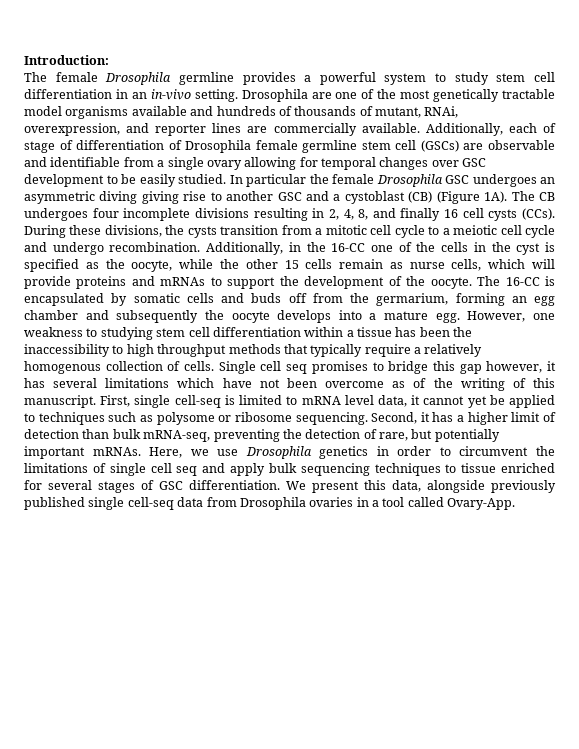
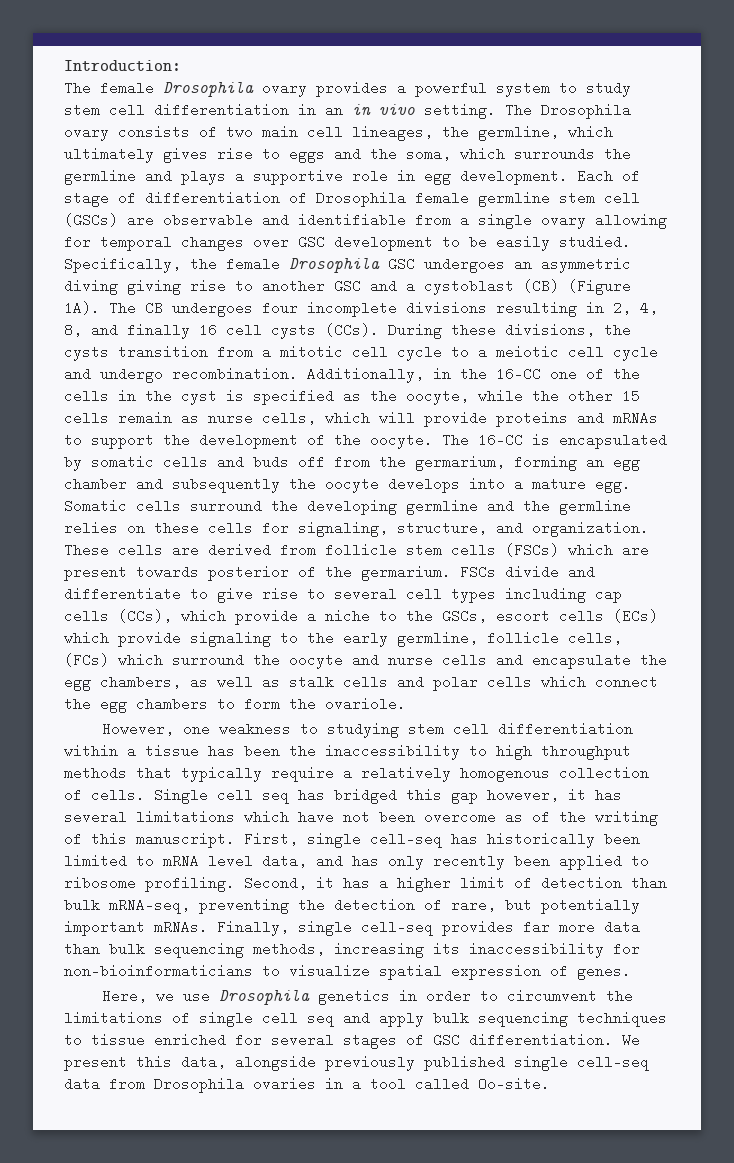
[178,72,234,85] germline -> [262,81,307,97] ovary
[150,89,556,102] [24,106,459,119] [24,123,537,136] in-vivo setting. Drosophila are one of the most genetically tractable model organisms available and hundreds of thousands of mutant, RNAi, overexpression, and reporter lines are commercially available. Additionally, each -> [352,103,631,119] [64,125,613,141] [64,147,631,163] [64,169,613,185] in vivo setting. The Drosophila ovary consists of two main cell lineages, the germline, which ultimately gives rise to eggs and the soma, which surrounds the germline and plays a supportive role in egg development. Each
[229,174,306,187] In particular -> [64,257,181,273] Specifically,
(460, 318) none -> [64,499,631,515] [64,521,649,537] [64,543,649,557] [64,565,595,581] [64,587,622,603] [64,609,658,625] [64,631,622,647] [64,653,667,669] [64,675,658,691] [64,697,406,713] Somatic cells surround the developing germline and the germline relies on these cells for signaling, structure, and organization. These cells are derived from follicle stem cells (FSCs) which are present towards posterior of the germarium. FSCs divide and differentiate to give rise to several cell types including cap cells (CCs), which provide a niche to the GSCs, escort cells (ECs) which provide signaling to the early germline, follicle cells, (FCs) which surround the oocyte and nurse cells and encapsulate the egg chambers, as well as stalk cells and polar cells which connect the egg chambers to form the ovariole. //
[311,361,429,374] promises to bridge -> [298,788,397,804] has bridged
[224,395,235,405] is -> [451,832,640,848] has historically been
[411,395,555,408] [24,412,368,425] it cannot yet be applied to techniques such as polysome or ribosome sequencing. -> [316,854,649,870] [64,876,235,892] and has only recently been applied to ribosome profiling.
(141, 451) none -> [217,920,640,936] [64,942,640,958] [64,964,631,980] Finally, single cell-seq provides far more data than bulk sequencing methods, increasing its inaccessibility for non-bioinformaticians to visualize spatial expression of genes. //
[447,498,516,510] Ovary-App. -> [478,1077,550,1091] Oo-site.

